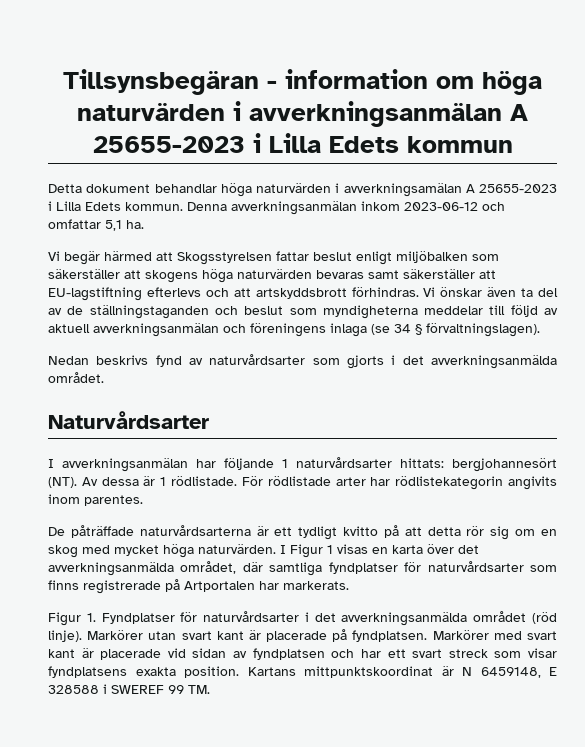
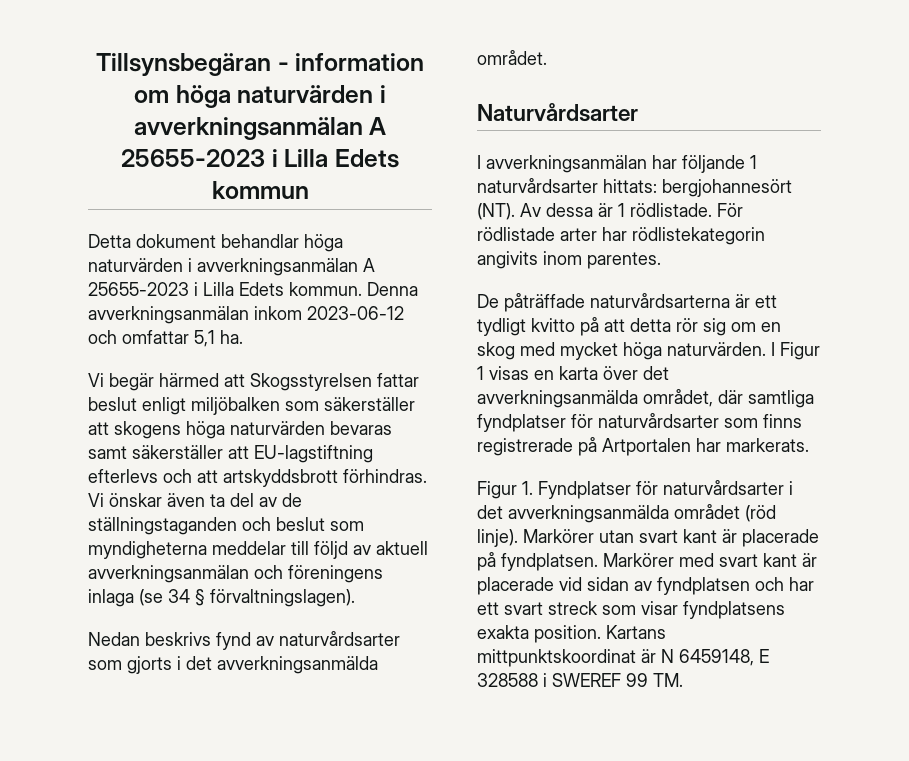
[343,183,462,197] avverkningsamälan -> [197,258,358,276] avverkningsanmälan

